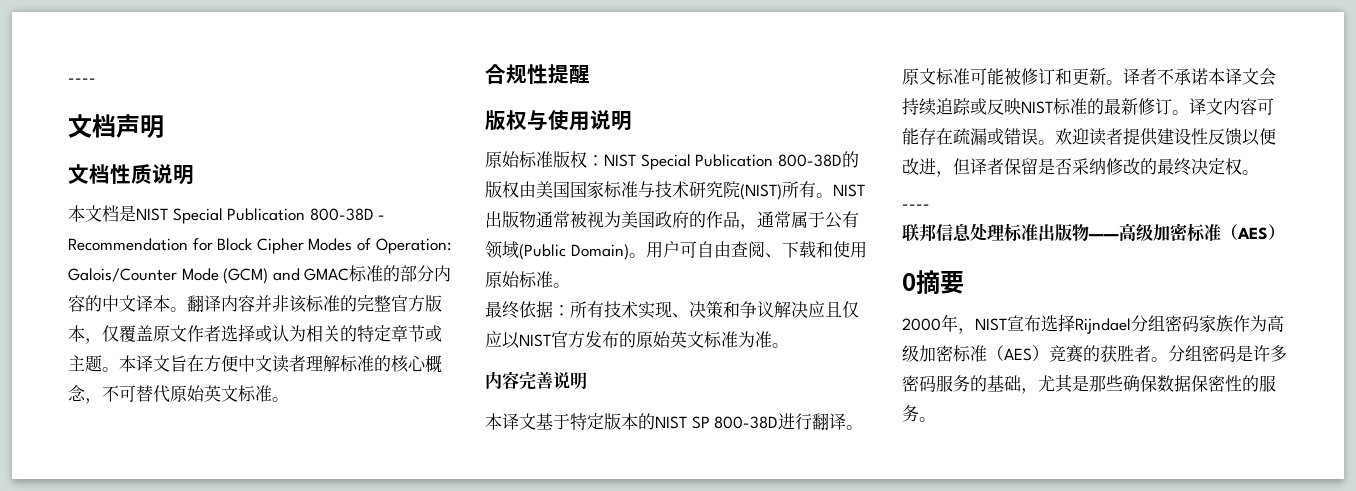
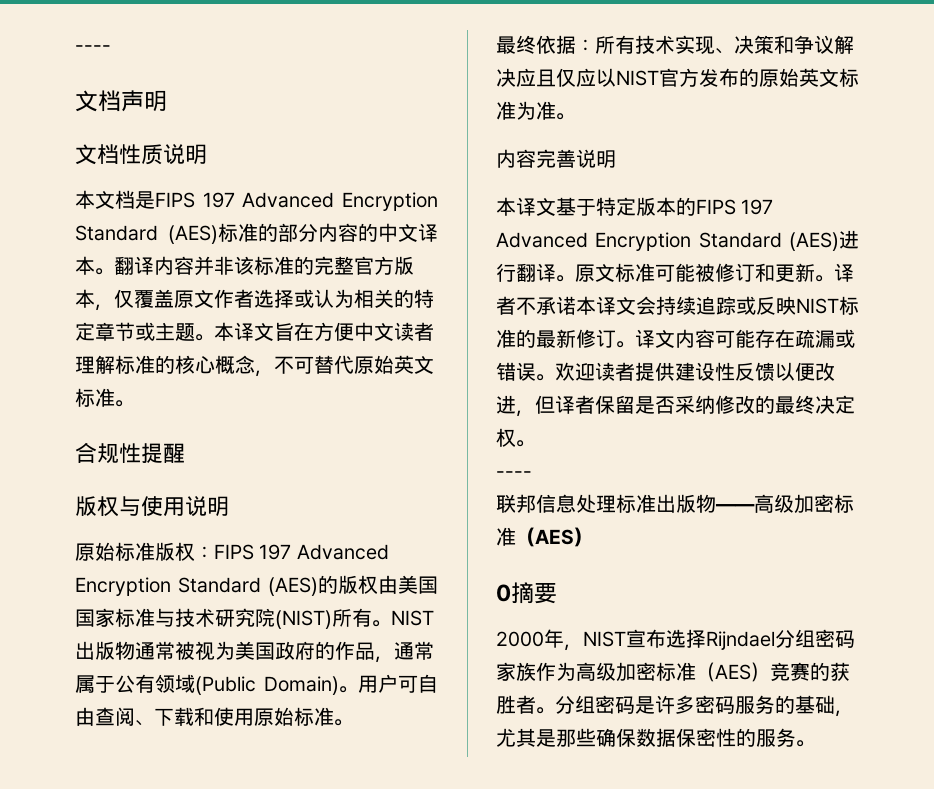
[136,208,386,224] [68,238,451,254] [68,268,350,284] NIST Special Publication 800-38D - Recommendation for Block Cipher Modes of Operation: Galois/Counter Mode (GCM) and GMAC -> [155,192,439,211] [75,225,219,244] FIPS 197 Advanced Encryption Standard (AES)
[604,154,842,170] NIST Special Publication 800-38D -> [214,544,389,560] [75,577,318,596] FIPS 197 Advanced Encryption Standard (AES)
[655,416,779,429] NIST SP 800-38D -> [696,199,774,215] [496,232,839,251] FIPS 197 Advanced Encryption Standard (AES)

